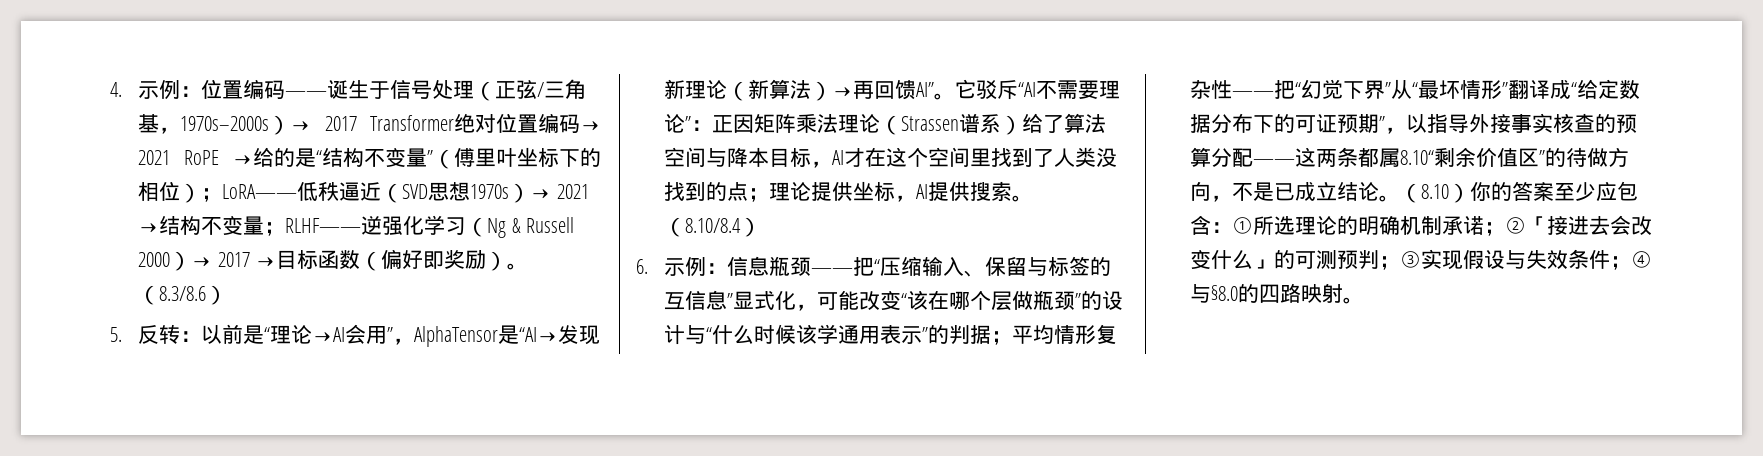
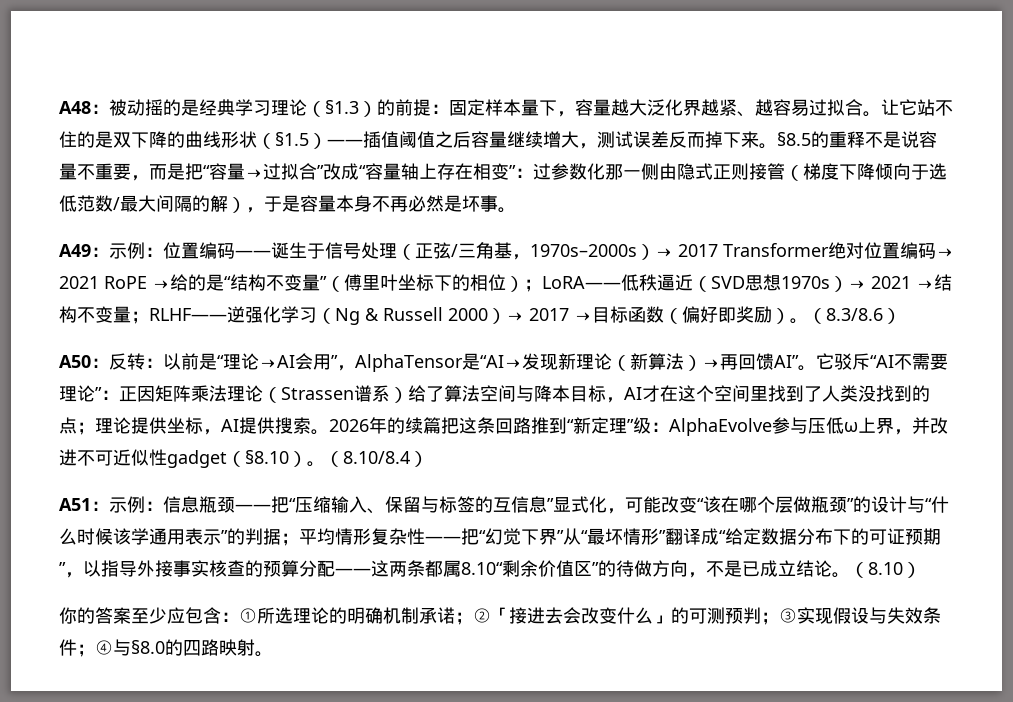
[110,82,122,97] 4. -> [59,99,953,117] [59,131,937,149] [59,163,947,181] [59,195,516,213] [59,244,109,257] A48：被动摇的是经典学习理论（§1.3）的前提：固定样本量下，容量越大泛化界越紧、越容易过拟合。让它站不住的是双下降的曲线形状（§1.5）——插值阈值之后容量继续增大，测试误差反而掉下来。§8.5的重释不是说容量不重要，而是把“容量→过拟合”改成“容量轴上存在相变”：过参数化那一侧由隐式正则接管（梯度下降倾向于选低范数/最大间隔的解），于是容量本身不再必然是坏事。 // A49：
[110,327,122,342] 5. -> [59,355,109,368] A50：
(1034, 198) none -> [329,417,948,436] [59,449,325,468] 2026年的续篇把这条回路推到“新定理”级：AlphaEvolve参与压低ω上界，并改进不可近似性gadget（§8.10）。
[636,259,648,274] 6. -> [59,498,109,511] A51：
(1471, 193) none -> (921, 570) //

